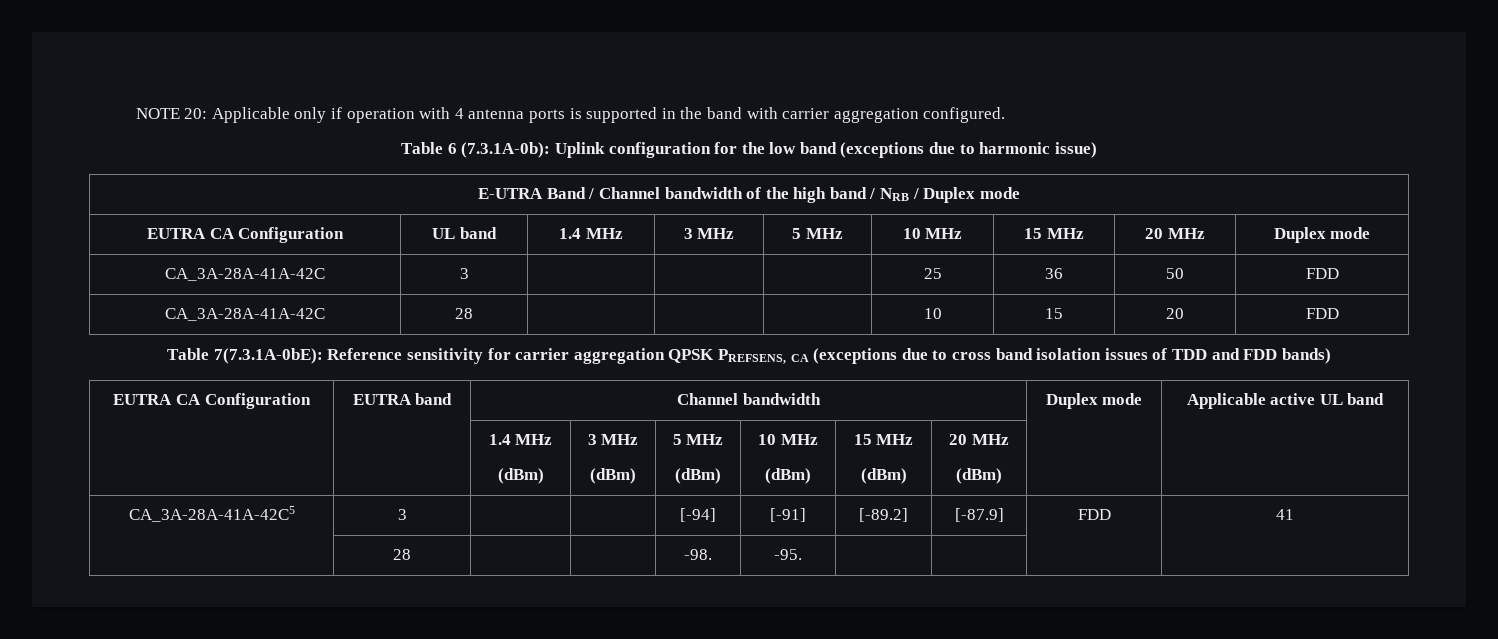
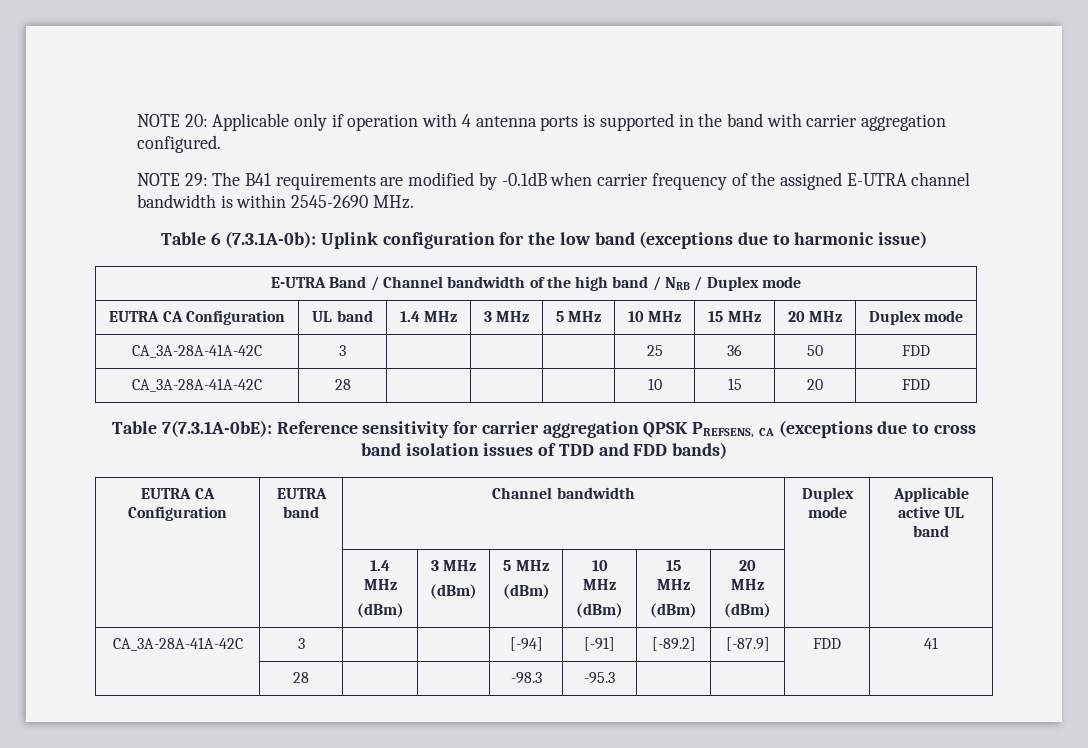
(1006, 115) none -> [136,172,971,190] [136,194,414,209] // NOTE 29: The B41 requirements are modified by -0.1dB when carrier frequency of the assigned E-UTRA channel bandwidth is within 2545-2690 MHz.
[128,506,295,522] CA_3A-28A-41A-42C5 -> [112,637,243,651] CA_3A-28A-41A-42C
[684,549,712,560] [774,549,802,560] -98. | -95. -> [510,672,542,684] [584,672,615,684] -98.3 | -95.3

